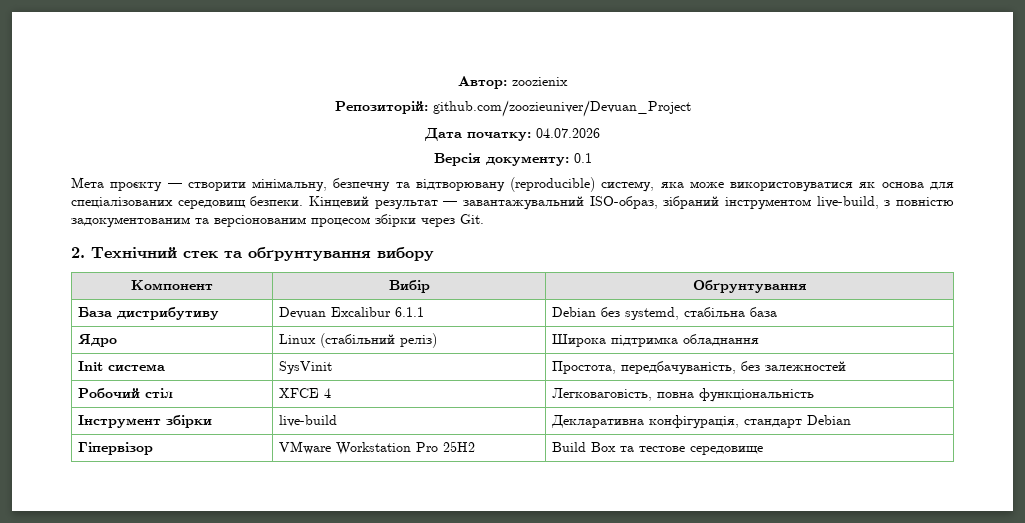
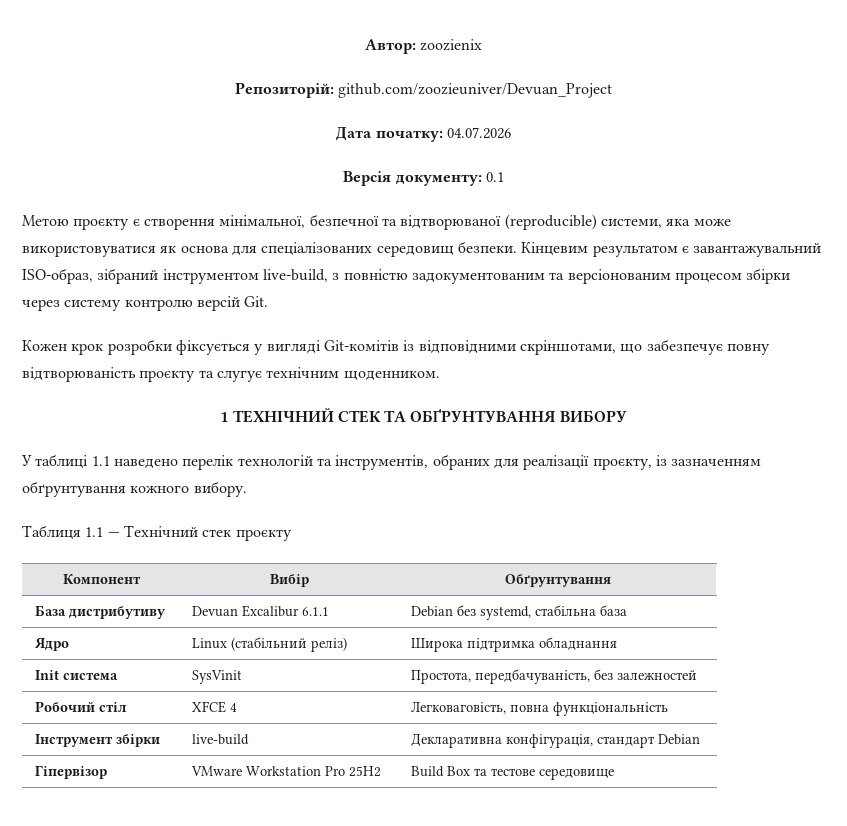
[71,177,655,192] Мета проєкту — створити мінімальну, безпечну та відтворювану (reproducible) систему, -> [22,214,662,230] Метою проєкту є створення мінімальної, безпечної та відтворюваної (reproducible) системи,
[309,196,458,210] Кінцевий результат — -> [521,242,689,257] Кінцевим результатом є
[460,214,484,224] [71,247,434,261] Git. // 2. Технічний стек та обґрунтування вибору -> [64,296,269,311] [22,339,770,355] [22,367,440,382] [220,408,627,423] [21,454,762,470] [22,481,247,497] [22,525,292,541] систему контролю версій Git. // Кожен крок розробки фіксується у вигляді Git-комітів із відповідними скріншотами, що забезпечує повну відтворюваність проєкту та слугує технічним щоденником. // 1 ТЕХНІЧНИЙ СТЕК ТА ОБҐРУНТУВАННЯ ВИБОРУ // У таблиці 1.1 наведено перелік технологій та інструментів, обраних для реалізації проєкту, із зазначенням обґрунтування кожного вибору. // Таблиця 1.1 — Технічний стек проєкту

